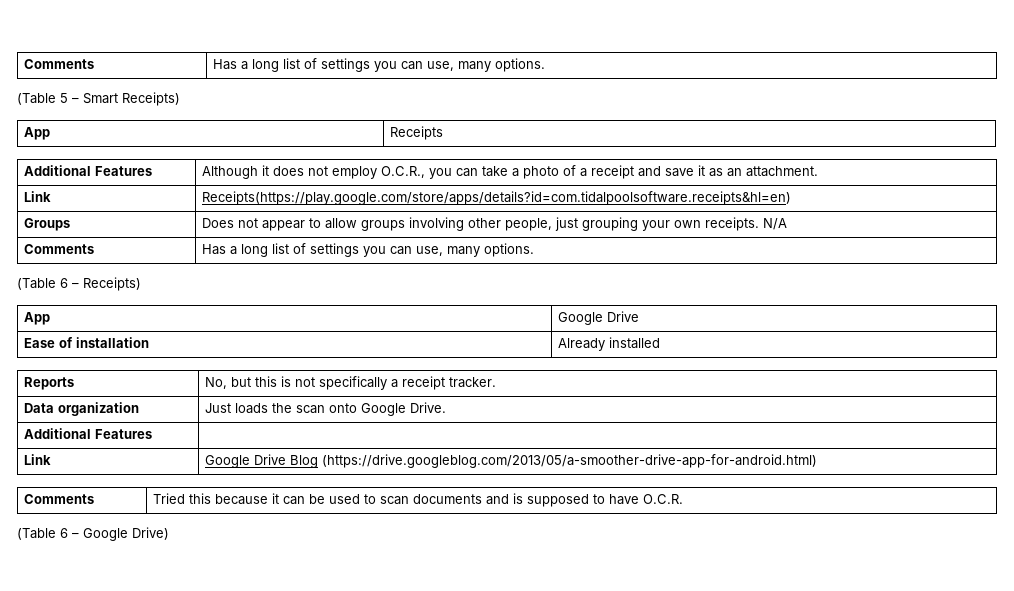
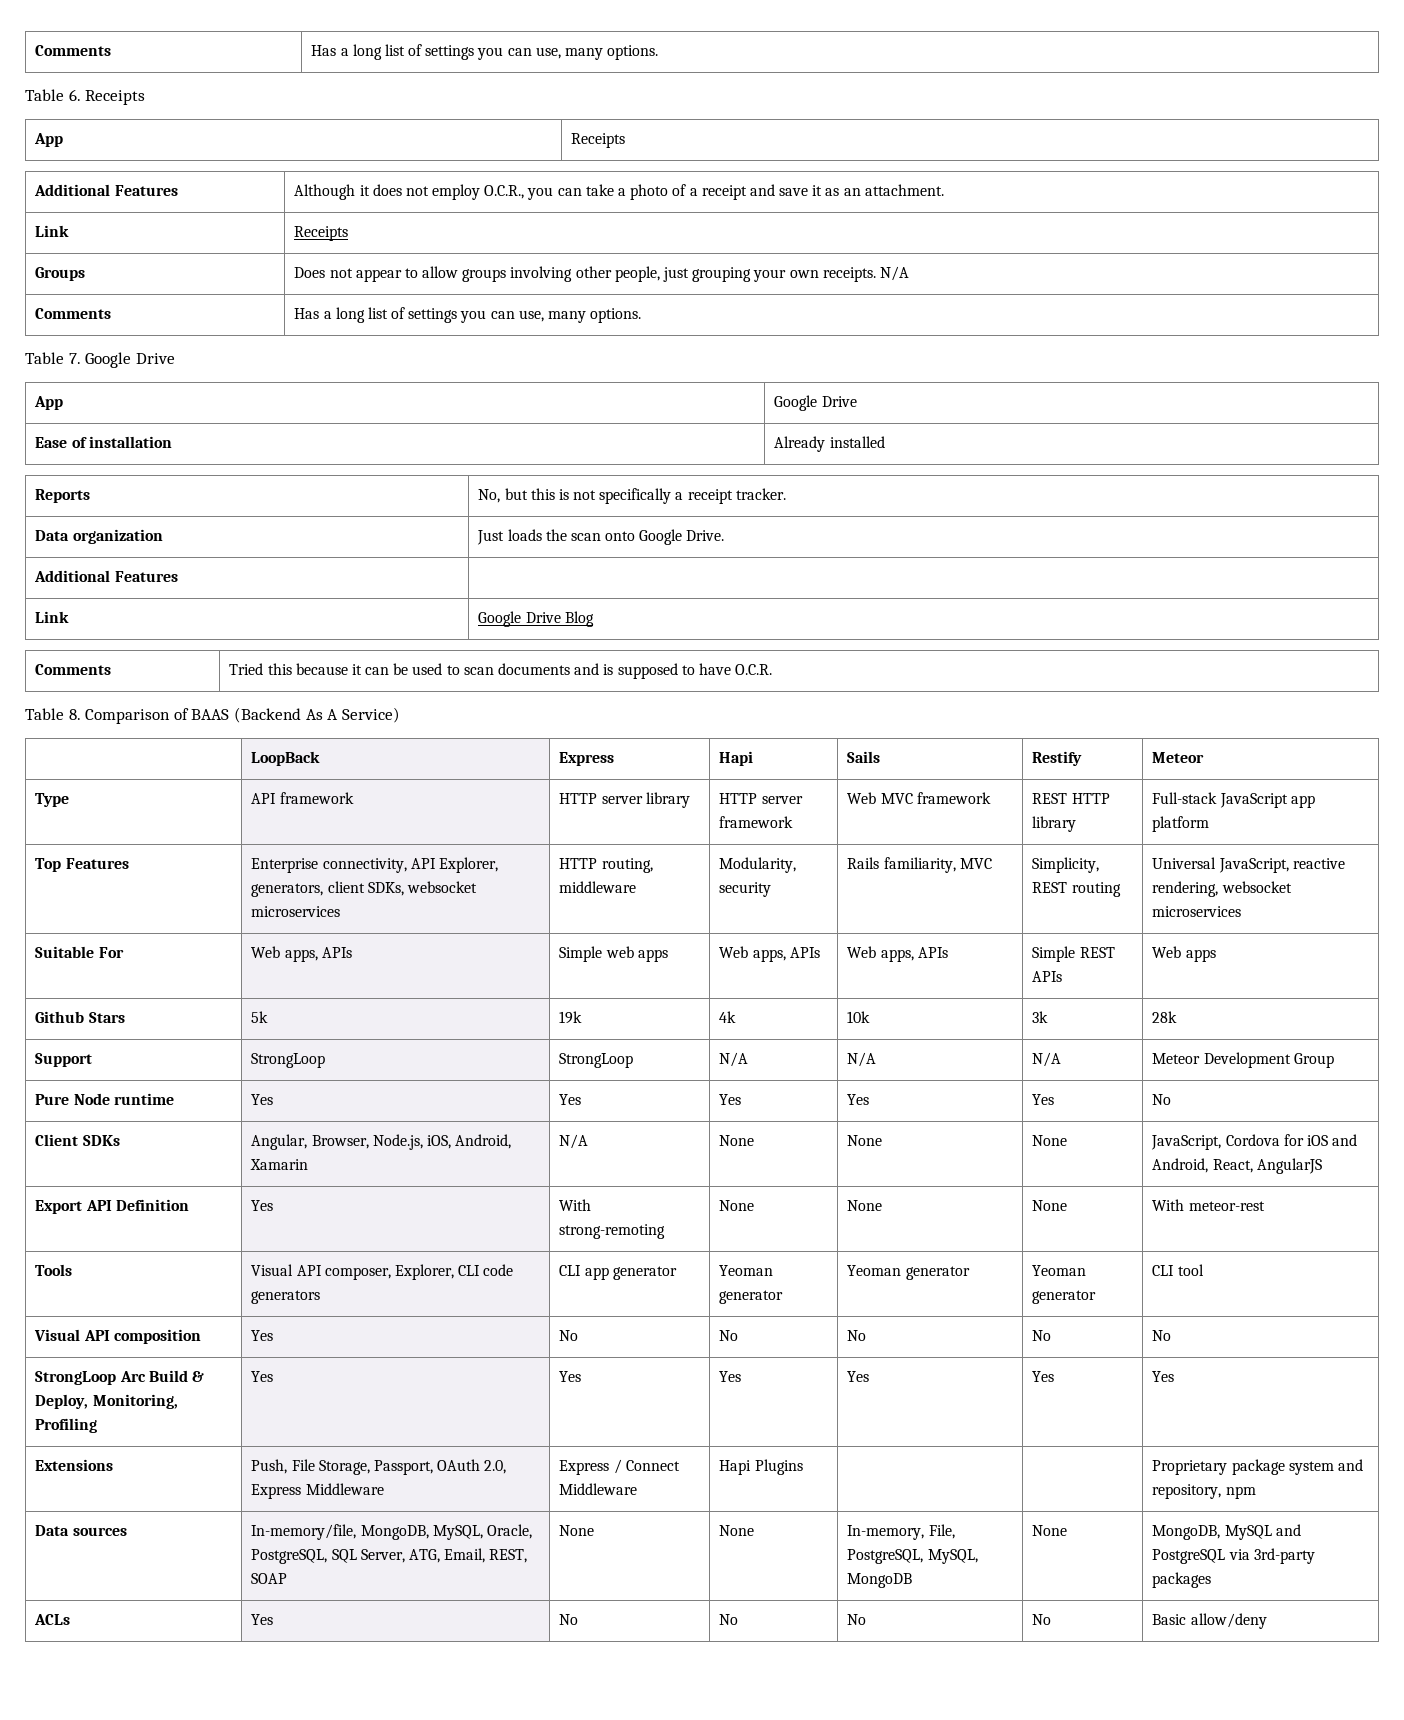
[17,92,180,106] (Table 5 – Smart Receipts) -> [25,89,146,105] Table 6. Receipts
[201,191,791,205] Receipts(https://play.google.com/store/apps/details?id=com.tidalpoolsoftware.receipts&hl=en) -> [294,226,349,241] Receipts
[17,277,141,291] (Table 6 – Receipts) -> [25,352,175,368] Table 7. Google Drive
[321,454,817,468] (https://drive.googleblog.com/2013/05/a-smoother-drive-app-for-android.html) -> (594, 619) none
[17,527,169,541] (Table 6 – Google Drive) -> [25,707,400,724] [251,751,321,766] [559,752,615,766] [719,751,754,766] [847,751,881,763] [1032,751,1083,766] [1152,752,1205,763] [35,793,70,807] [251,792,354,804] [559,792,690,808] [719,793,803,804] [719,816,794,828] [847,792,991,804] [1032,793,1110,804] [1032,816,1077,832] [1152,792,1315,808] [1152,816,1210,832] [35,858,129,872] [251,857,498,873] [251,881,477,897] [251,906,341,917] [559,858,653,873] [559,881,637,893] [719,857,797,873] [719,882,772,897] [847,857,992,873] [1032,857,1100,873] [1032,882,1121,897] [1152,857,1345,873] [1152,881,1292,897] [1152,906,1242,917] [35,946,124,958] [251,946,352,962] [559,946,668,962] [719,946,820,962] [847,946,948,962] [1032,946,1115,962] [1032,971,1063,982] [1152,946,1216,962] [35,1011,125,1023] [251,1011,269,1023] [559,1011,583,1024] [719,1011,737,1023] [847,1011,871,1023] [1032,1011,1049,1023] [1152,1011,1178,1023] [35,1053,93,1067] [251,1053,326,1068] [559,1053,634,1068] [719,1052,749,1067] [847,1052,877,1067] [1032,1052,1062,1067] [1152,1052,1334,1068] [35,1093,174,1105] [251,1094,274,1105] [559,1094,582,1105] [719,1094,742,1105] [847,1094,870,1105] [1032,1094,1055,1105] [1152,1094,1172,1105] [35,1134,120,1146] [251,1134,512,1150] [250,1159,309,1170] [559,1134,589,1149] [719,1135,755,1146] [847,1135,883,1146] [1032,1135,1068,1146] [1151,1134,1358,1150] [1152,1158,1322,1174] [35,1199,189,1214] [251,1200,274,1211] [559,1199,592,1211] [559,1224,666,1239] [719,1200,755,1211] [847,1200,883,1211] [1032,1200,1068,1211] [1152,1199,1265,1211] [35,1264,73,1276] [251,1264,514,1280] [251,1290,321,1304] [559,1265,677,1280] [719,1265,774,1276] [719,1290,784,1304] [847,1265,970,1280] [1032,1265,1087,1276] [1032,1290,1097,1304] [1152,1264,1204,1276] [34,1329,201,1344] [251,1330,274,1341] [559,1330,579,1341] [719,1330,739,1341] [847,1330,867,1341] [1032,1330,1052,1341] [1152,1330,1172,1341] [35,1370,204,1385] [35,1394,178,1409] [35,1418,98,1433] [251,1371,274,1382] [559,1371,582,1382] [719,1371,742,1382] [847,1371,870,1382] [1032,1371,1055,1382] [1152,1371,1175,1382] [35,1459,114,1471] [251,1459,507,1475] [251,1483,384,1499] [559,1459,680,1475] [559,1483,638,1495] [719,1459,803,1475] [1152,1459,1363,1475] [1152,1484,1256,1499] [35,1525,127,1536] [251,1524,532,1540] [251,1548,528,1564] [251,1573,288,1584] [559,1525,595,1536] [719,1525,755,1536] [847,1524,955,1540] [847,1549,978,1564] [847,1573,913,1588] [1032,1525,1068,1536] [1152,1524,1301,1540] [1152,1548,1315,1564] [1152,1572,1212,1588] [34,1614,71,1625] [251,1614,274,1625] [559,1614,579,1625] [719,1614,739,1625] [847,1614,867,1625] [1032,1614,1052,1625] [1152,1613,1267,1629] Table 8. Comparison of BAAS (Backend As A Service) // | LoopBack | Express | Hapi | Sails | Restify | Meteor // Type | API framework | HTTP server library | HTTP server framework | Web MVC framework | REST HTTP library | Full-stack JavaScript app platform // Top Features | Enterprise connectivity, API Explorer, generators, client SDKs, websocket microservices | HTTP routing, middleware | Modularity, security | Rails familiarity, MVC | Simplicity, REST routing | Universal JavaScript, reactive rendering, websocket microservices // Suitable For | Web apps, APIs | Simple web apps | Web apps, APIs | Web apps, APIs | Simple REST APIs | Web apps // Github Stars | 5k | 19k | 4k | 10k | 3k | 28k // Support | StrongLoop | StrongLoop | N/A | N/A | N/A | Meteor Development Group // Pure Node runtime | Yes | Yes | Yes | Yes | Yes | No // Client SDKs | Angular, Browser, Node.js, iOS, Android, Xamarin | N/A | None | None | None | JavaScript, Cordova for iOS and Android, React, AngularJS // Export API Definition | Yes | With strong-remoting | None | None | None | With meteor-rest // Tools | Visual API composer, Explorer, CLI code generators | CLI app generator | Yeoman generator | Yeoman generator | Yeoman generator | CLI tool // Visual API composition | Yes | No | No | No | No | No // StrongLoop Arc Build & Deploy, Monitoring, Profiling | Yes | Yes | Yes | Yes | Yes | Yes // Extensions | Push, File Storage, Passport, OAuth 2.0, Express Middleware | Express / Connect Middleware | Hapi Plugins | | | Proprietary package system and repository, npm // Data sources | In-memory/file, MongoDB, MySQL, Oracle, PostgreSQL, SQL Server, ATG, Email, REST, SOAP | None | None | In-memory, File, PostgreSQL, MySQL, MongoDB | None | MongoDB, MySQL and PostgreSQL via 3rd-party packages // ACLs | Yes | No | No | No | No | Basic allow/deny

